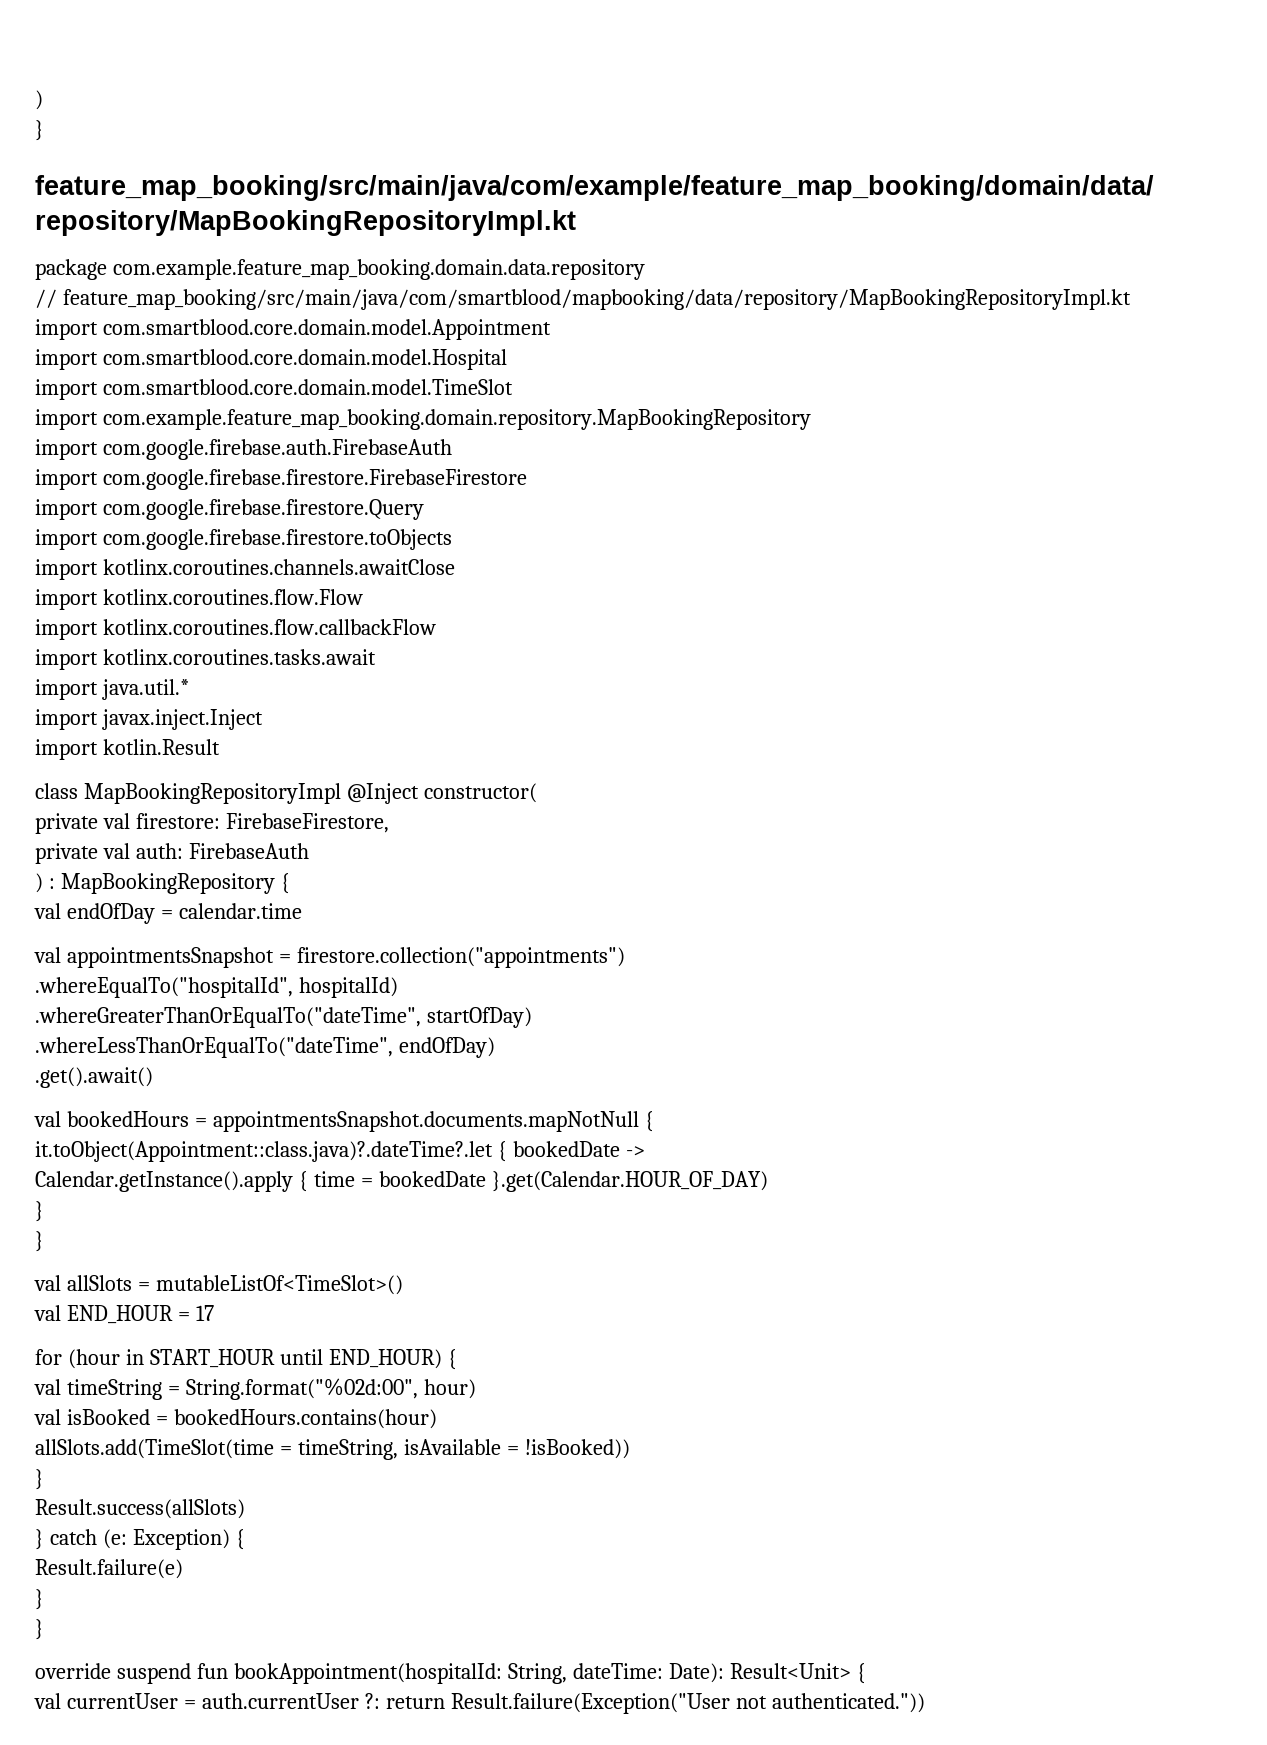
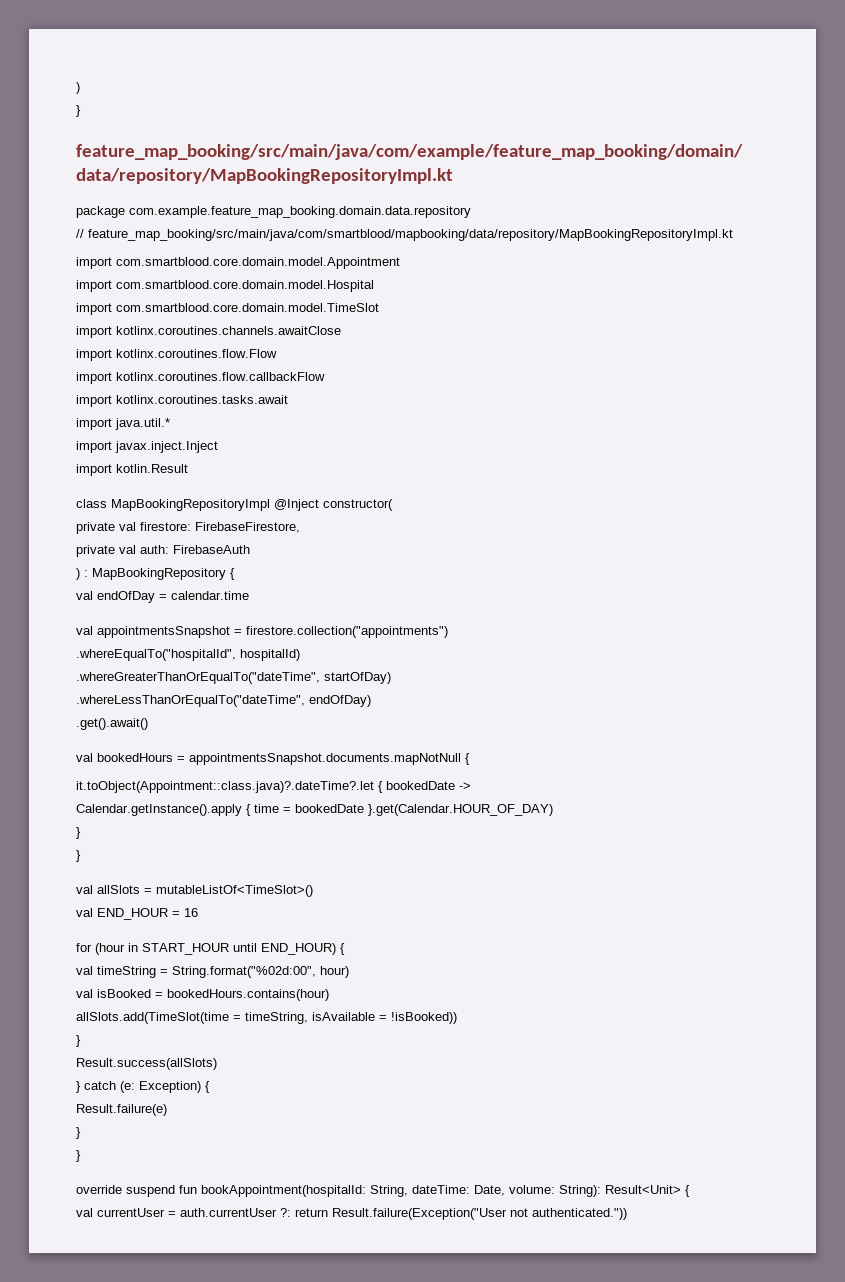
[35,409,811,430] [35,439,452,460] [35,469,527,490] [35,499,424,520] [35,529,452,550] // import com.example.feature_map_booking.domain.repository.MapBookingRepository // import com.google.firebase.auth.FirebaseAuth // import com.google.firebase.firestore.FirebaseFirestore // import com.google.firebase.firestore.Query // import com.google.firebase.firestore.toObjects -> (379, 307) none
[195,1305,214,1321] 17 -> [184,908,198,917] 16
[668,1663,724,1683] Date): -> [474,1185,601,1197] Date, volume: String):

